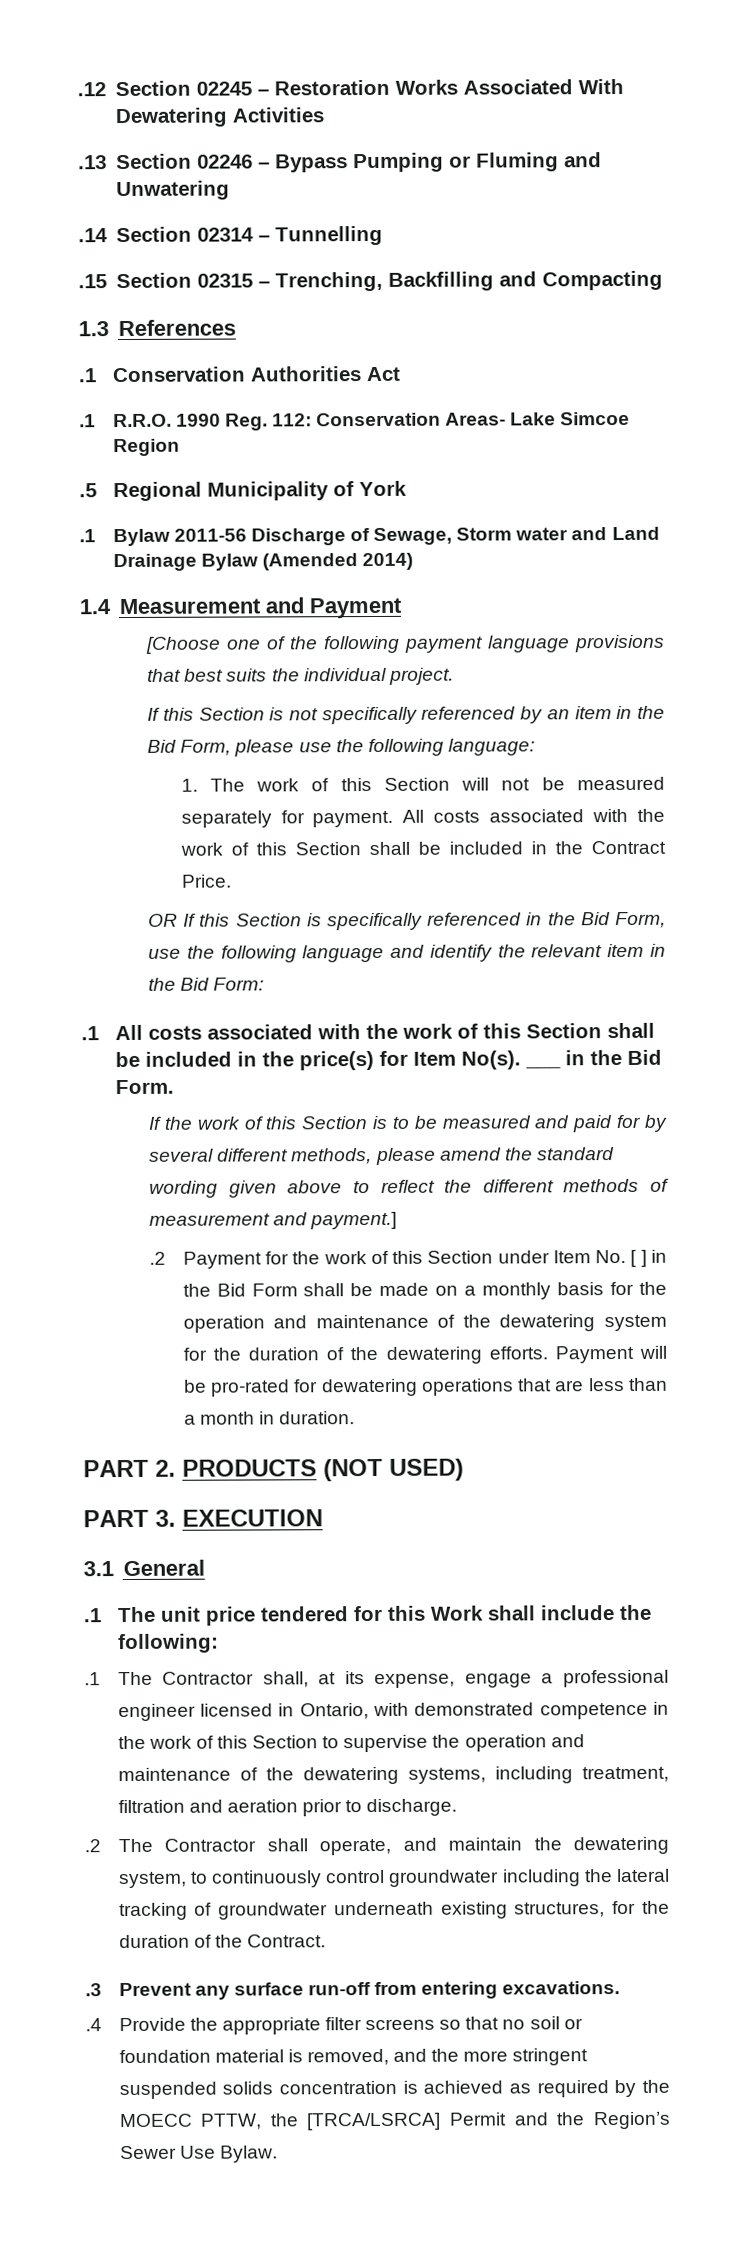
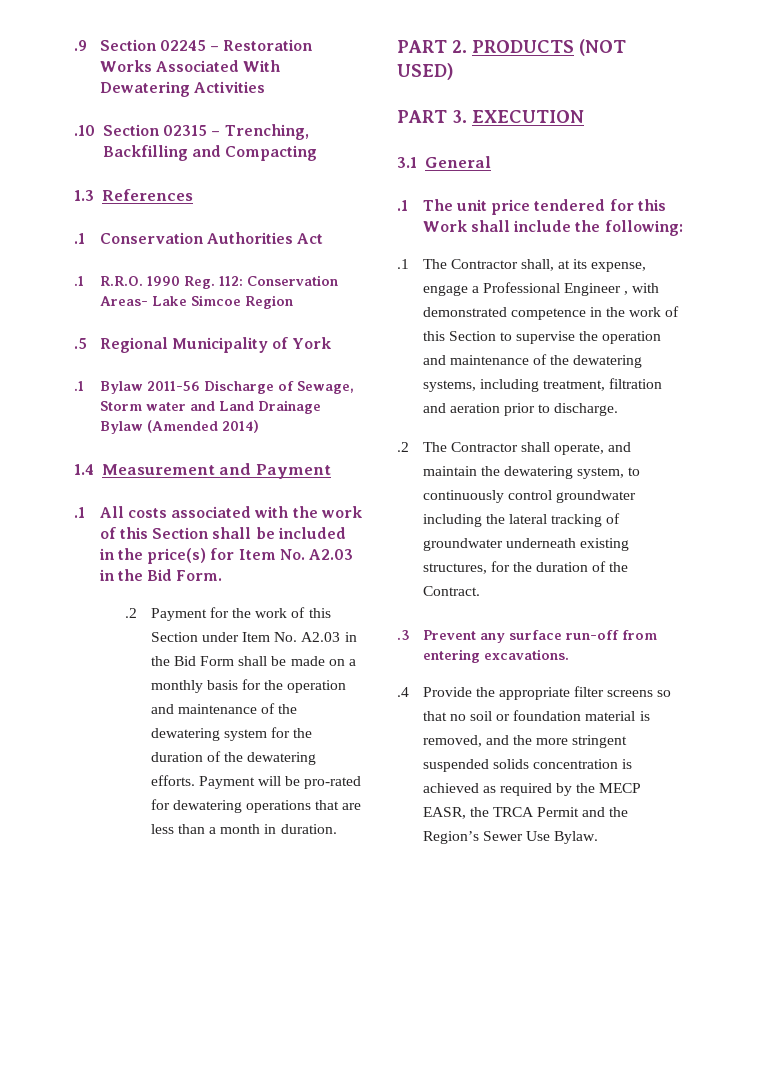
[77,82,106,97] .12 -> [74,40,87,51] .9
[78,152,602,173] [115,180,230,201] [78,225,383,246] [78,274,107,289] .13 Section 02246 – Bypass Pumping or Fluming and Unwatering // .14 Section 02314 – Tunnelling // .15 -> [74,125,95,136] .10
[146,634,666,654] [147,667,454,685] [147,705,666,725] [147,738,535,757] [180,776,665,792] [180,808,665,828] [179,840,666,856] [180,874,232,888] [148,911,666,931] [148,943,666,963] [148,977,265,991] // [Choose one of the following payment language provisions that best suits the individual project. // If this Section is not specifically referenced by an item in the Bid Form, please use the following language: // 1. The work of this Section will not be measured separately for payment. All costs associated with the work of this Section shall be included in the Contract Price. // OR If this Section is specifically referenced in the Bid Form, use the following language and identify the relevant item in the Bid Form: -> (331, 471) none
[460,1050,561,1070] No(s). ___ -> [280,549,354,560] No. A2.03
[148,1114,668,1133] [149,1147,615,1165] [149,1178,669,1198] [149,1211,398,1230] // If the work of this Section is to be measured and paid for by several different methods, please amend the standard wording given above to reflect the different methods of measurement and payment.] -> (223, 575) none
[630,1249,647,1267] [ ] -> [301,632,341,642] A2.03
[563,1669,669,1688] [117,1703,369,1722] professional engineer licensed in Ontario, -> [482,282,629,296] Professional Engineer ,
[118,2112,442,2131] MOECC PTTW, the [TRCA/LSRCA] -> [599,783,642,793] [422,807,534,819] MECP EASR, the TRCA

